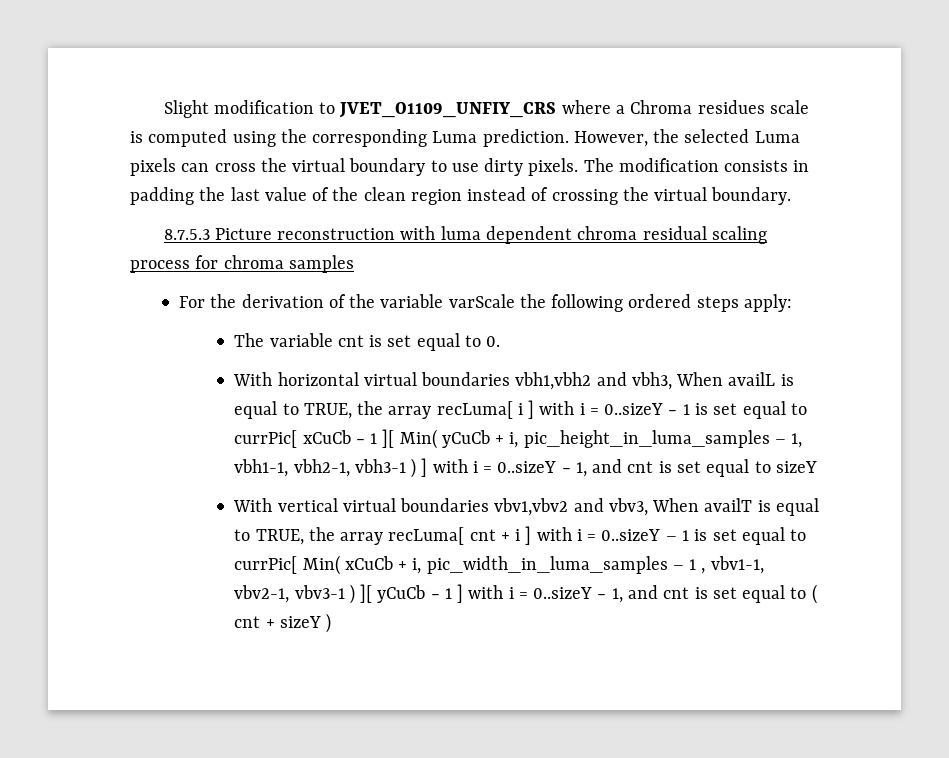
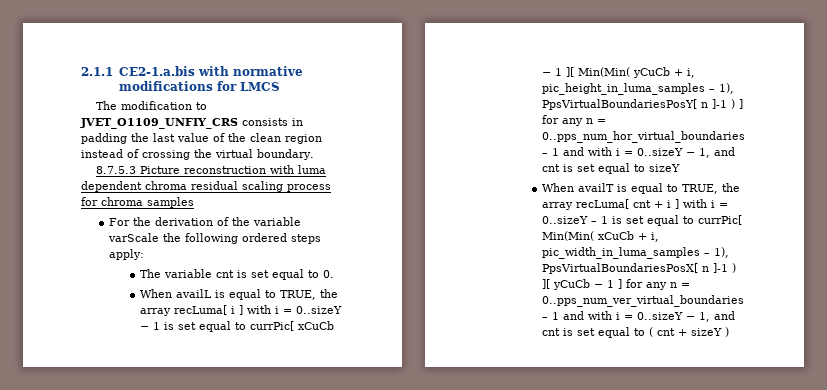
[163,100,809,118] [130,129,800,147] [130,158,719,176] Slight modification to JVET_O1109_UNFIY_CRS where a Chroma residues scale is computed using the corresponding Luma prediction. However, the selected Luma pixels can cross the virtual boundary to use dirty pixels. The modification -> [81,66,303,76] [118,81,280,91] [96,101,208,110] [80,118,238,129] 2.1.1 CE2-1.a.bis with normative modifications for LMCS // The modification to JVET_O1109_UNFIY_CRS
[233,372,672,390] With horizontal virtual boundaries vbh1,vbh2 and vbh3, -> (334, 274) none
[399,429,437,449] Min( -> [577,67,630,77] Min(Min(
[791,433,803,448] [234,458,428,478] 1, vbh1-1, vbh2-1, vbh3-1 ) ] -> [718,83,734,94] [541,99,743,110] [541,115,606,126] [541,131,745,143] [541,147,584,156] 1), PpsVirtualBoundariesPosY[ n ]-1 ) ] for any n = 0..pps_num_hor_virtual_boundaries – 1 and
[233,498,648,516] With vertical virtual boundaries vbv1,vbv2 and vbv3, -> (680, 168) none
[302,555,340,575] Min( -> [541,231,594,241] Min(Min(
[689,556,764,574] [234,585,345,603] 1 , vbv1-1, vbv2-1, vbv3-1 -> [713,247,729,258] [541,263,728,274] 1), PpsVirtualBoundariesPosX[ n ]-1
(464, 593) none -> [625,279,690,290] [541,295,744,307] [541,311,584,320] for any n = 0..pps_num_ver_virtual_boundaries – 1 and

